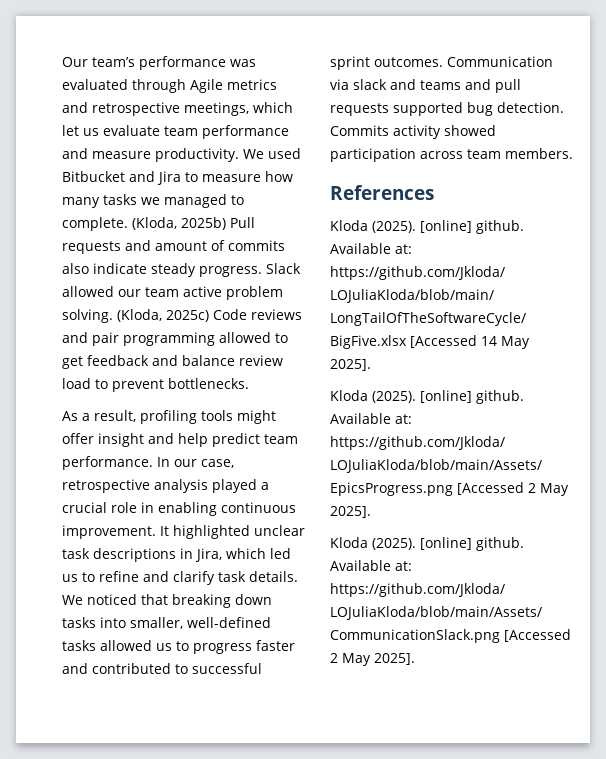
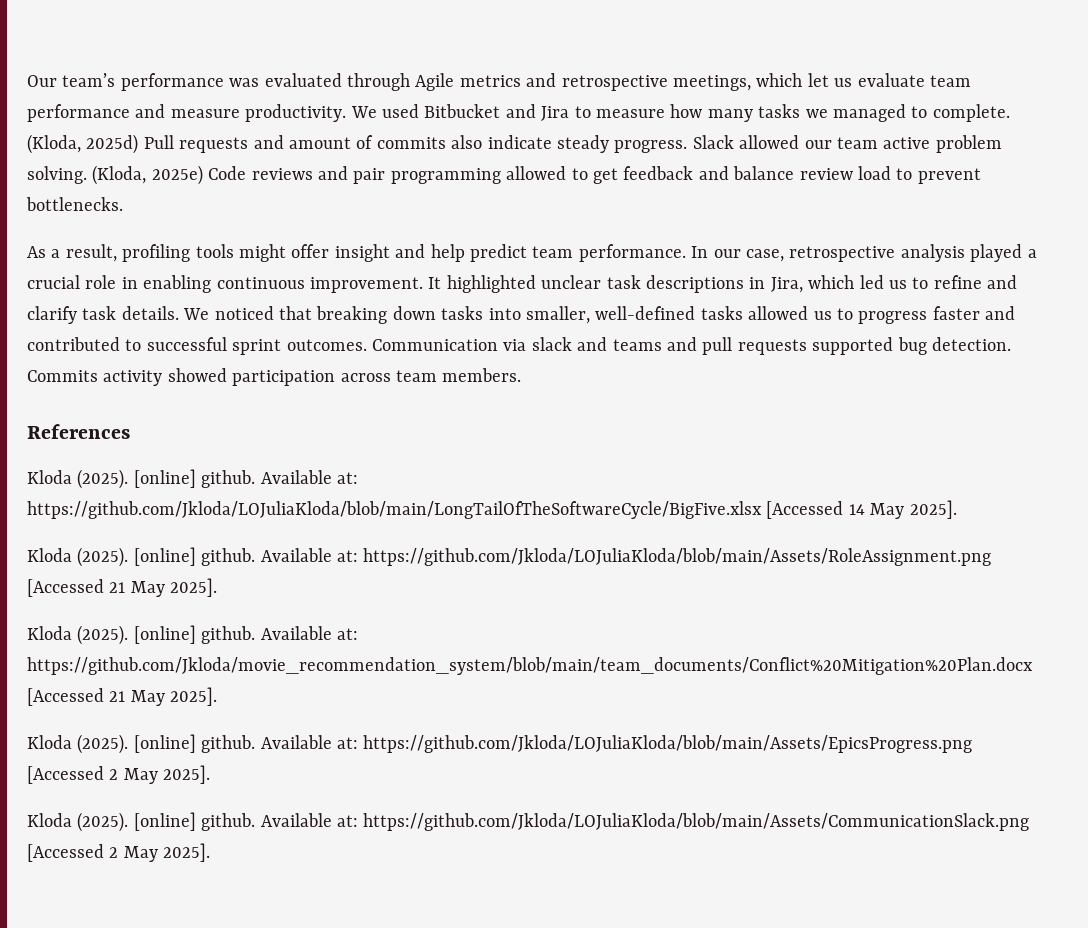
[181,217,226,230] 2025b) -> [86,134,139,154] 2025d)
[166,310,209,322] 2025c) -> [151,165,203,185] 2025e)
(371, 365) none -> [27,547,992,567] [27,578,218,597] [27,625,358,645] [27,657,1033,675] [27,687,218,706] // Kloda (2025). [online] github. Available at: https://github.com/Jkloda/LOJuliaKloda/blob/main/Assets/RoleAssignment.png [Accessed 21 May 2025]. // Kloda (2025). [online] github. Available at: https://github.com/Jkloda/movie_recommendation_system/blob/main/team_documents/Conflict%20Mitigation%20Plan.docx [Accessed 21 May 2025].

